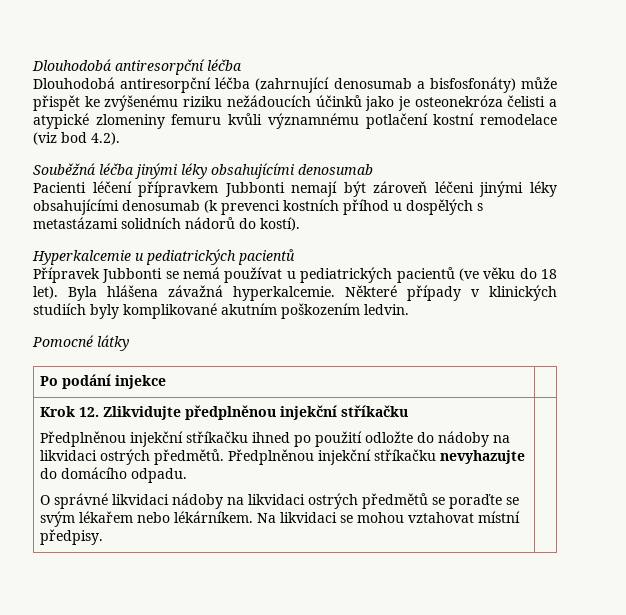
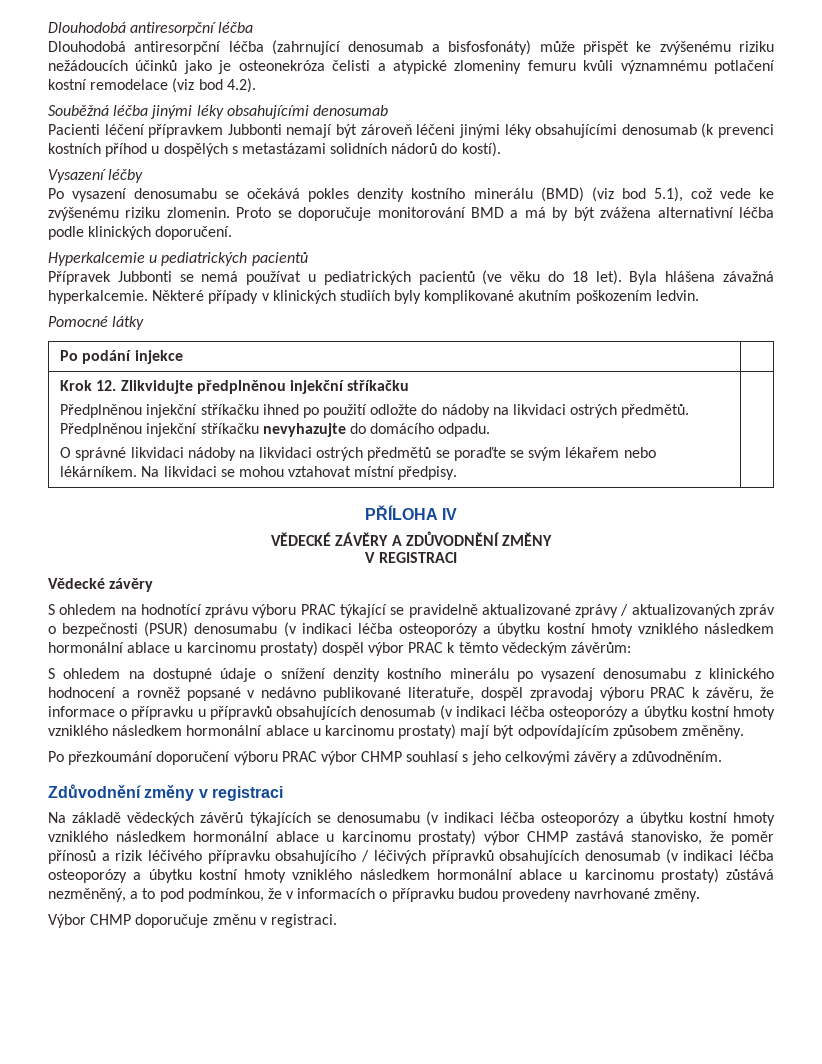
(300, 224) none -> [48,169,144,183] [48,187,774,202] [48,207,775,221] [48,226,233,240] // Vysazení léčby // Po vysazení denosumabu se očekává pokles denzity kostního minerálu (BMD) (viz bod 5.1), což vede ke zvýšenému riziku zlomenin. Proto se doporučuje monitorování BMD a má by být zvážena alternativní léčba podle klinických doporučení.
(104, 537) none -> [364,505,458,520] [271,531,552,546] [365,552,457,563] [48,578,154,592] [48,604,776,618] [48,622,774,637] [48,641,632,656] [48,668,775,682] [48,687,775,701] [48,705,775,720] [48,724,745,739] [48,751,723,765] [48,784,283,801] [48,811,775,826] [48,830,774,845] [48,849,775,864] [48,868,774,883] [48,888,701,902] [48,914,337,928] // PŘÍLOHA IV // VĚDECKÉ ZÁVĚRY A ZDŮVODNĚNÍ ZMĚNY // V REGISTRACI // Vědecké závěry // S ohledem na hodnotící zprávu výboru PRAC týkající se pravidelně aktualizované zprávy / aktualizovaných zpráv o bezpečnosti (PSUR) denosumabu (v indikaci léčba osteoporózy a úbytku kostní hmoty vzniklého následkem hormonální ablace u karcinomu prostaty) dospěl výbor PRAC k těmto vědeckým závěrům: // S ohledem na dostupné údaje o snížení denzity kostního minerálu po vysazení denosumabu z klinického hodnocení a rovněž popsané v nedávno publikované literatuře, dospěl zpravodaj výboru PRAC k závěru, že informace o přípravku u přípravků obsahujících denosumab (v indikaci léčba osteoporózy a úbytku kostní hmoty vzniklého následkem hormonální ablace u karcinomu prostaty) mají být odpovídajícím způsobem změněny. // Po přezkoumání doporučení výboru PRAC výbor CHMP souhlasí s jeho celkovými závěry a zdůvodněním. // Zdůvodnění změny v registraci // Na základě vědeckých závěrů týkajících se denosumabu (v indikaci léčba osteoporózy a úbytku kostní hmoty vzniklého následkem hormonální ablace u karcinomu prostaty) výbor CHMP zastává stanovisko, že poměr přínosů a rizik léčivého přípravku obsahujícího / léčivých přípravků obsahujících denosumab (v indikaci léčba osteoporózy a úbytku kostní hmoty vzniklého následkem hormonální ablace u karcinomu prostaty) zůstává nezměněný, a to pod podmínkou, že v informacích o přípravku budou provedeny navrhované změny. // Výbor CHMP doporučuje změnu v registraci.

